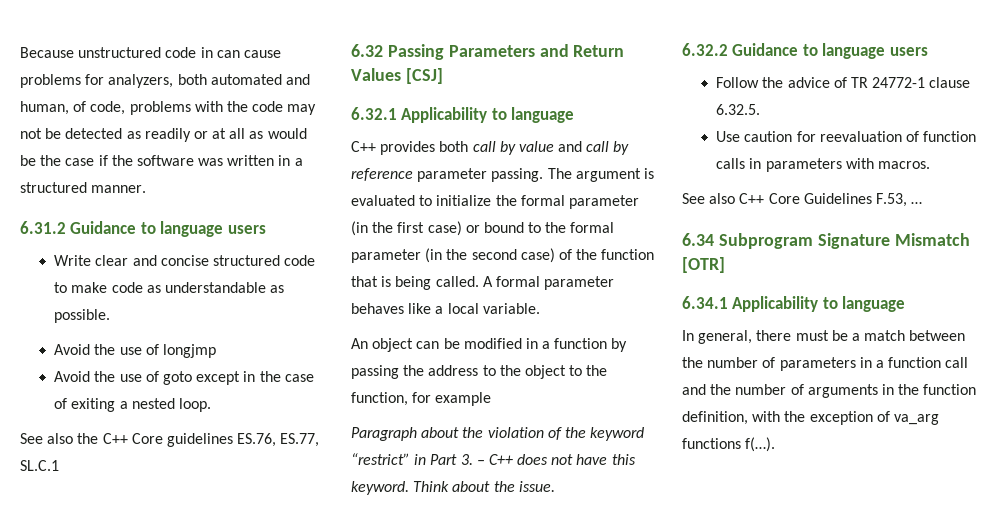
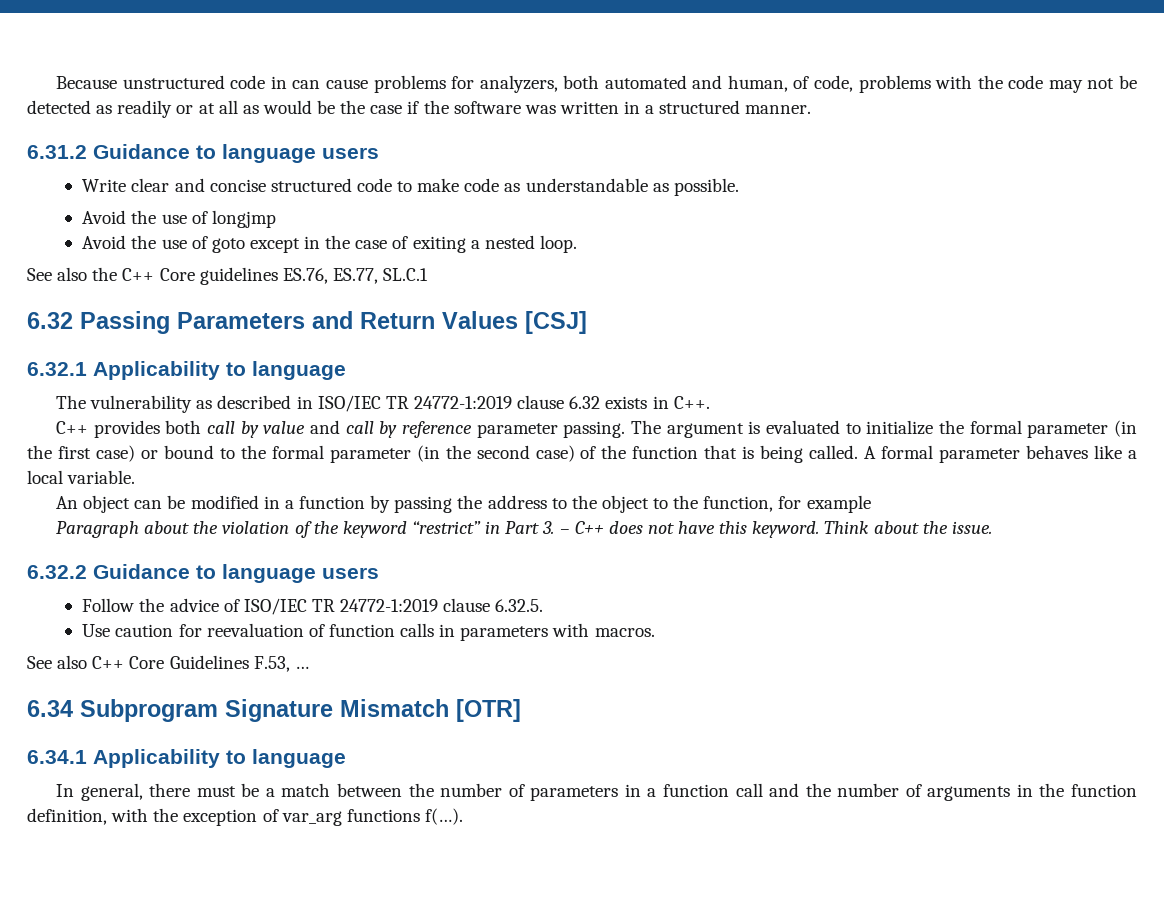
(575, 115) none -> [56,395,710,413] // The vulnerability as described in ISO/IEC TR 24772-1:2019 clause 6.32 exists in C++.
[851,77,926,88] TR 24772-1 -> [243,598,439,615] ISO/IEC TR 24772-1:2019
[893,414,939,425] va_arg -> [281,811,342,826] var_arg

